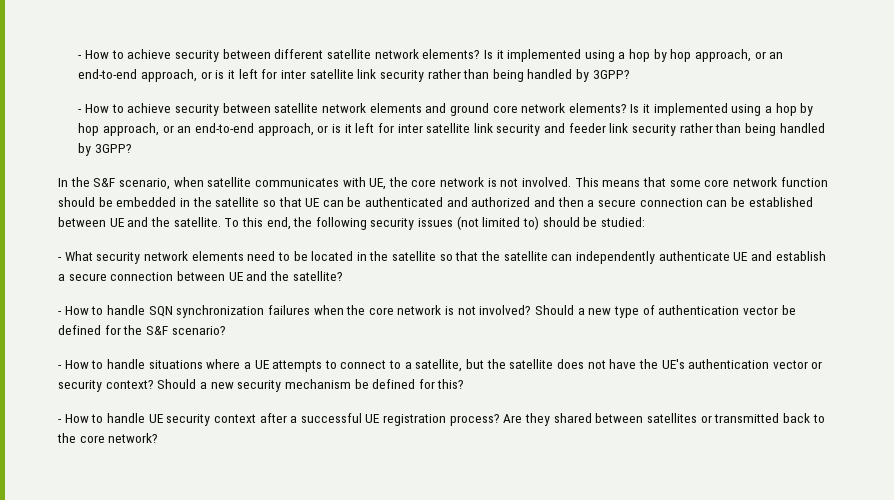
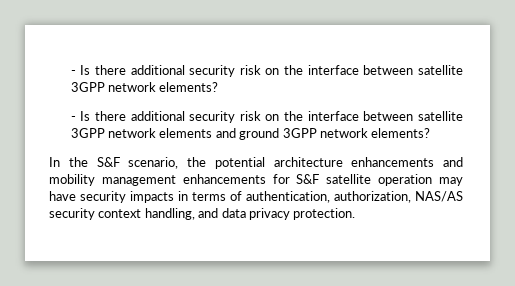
[78,49,784,62] [78,69,630,82] [78,103,319,116] - How to achieve security between different satellite network elements? Is it implemented using a hop by hop approach, or an end-to-end approach, or is it left for inter satellite link security rather than being handled by 3GPP? // - How to achieve security between satellite -> [70,65,464,77] [70,82,219,92] [70,111,464,123] [70,128,105,138] - Is there additional security risk on the interface between satellite 3GPP network elements? // - Is there additional security risk on the interface between satellite 3GPP
[492,103,814,116] [78,123,825,136] [78,143,133,156] [58,177,828,190] [58,197,813,207] [58,216,645,230] [58,251,826,264] [58,271,343,281] [58,305,796,318] [58,325,226,335] [58,359,823,372] [58,379,465,392] [58,413,825,426] [57,433,159,443] core network elements? Is it implemented using a hop by hop approach, or an end-to-end approach, or is it left for inter satellite link security and feeder link security rather than being handled by 3GPP? // In the S&F scenario, when satellite communicates with UE, the core network is not involved. This means that some core network function should be embedded in the satellite so that UE can be authenticated and authorized and then a secure connection can be established between UE and the satellite. To this end, the following security issues (not limited to) should be studied: // - What security network elements need to be located in the satellite so that the satellite can independently authenticate UE and establish a secure connection between UE and the satellite? // - How to handle SQN synchronization failures when the core network is not involved? Should a new type of authentication vector be defined for the S&F scenario? // - How to handle situations where a UE attempts to connect to a satellite, but the satellite does not have the UE's authentication vector or security context? Should a new security mechanism be defined for this? // - How to handle UE security context after a successful UE registration process? Are they shared between satellites or transmitted back to the core network? -> [282,128,431,138] [49,157,463,169] [49,174,463,186] [49,191,463,203] [49,208,356,220] 3GPP network elements? // In the S&F scenario, the potential architecture enhancements and mobility management enhancements for S&F satellite operation may have security impacts in terms of authentication, authorization, NAS/AS security context handling, and data privacy protection.

